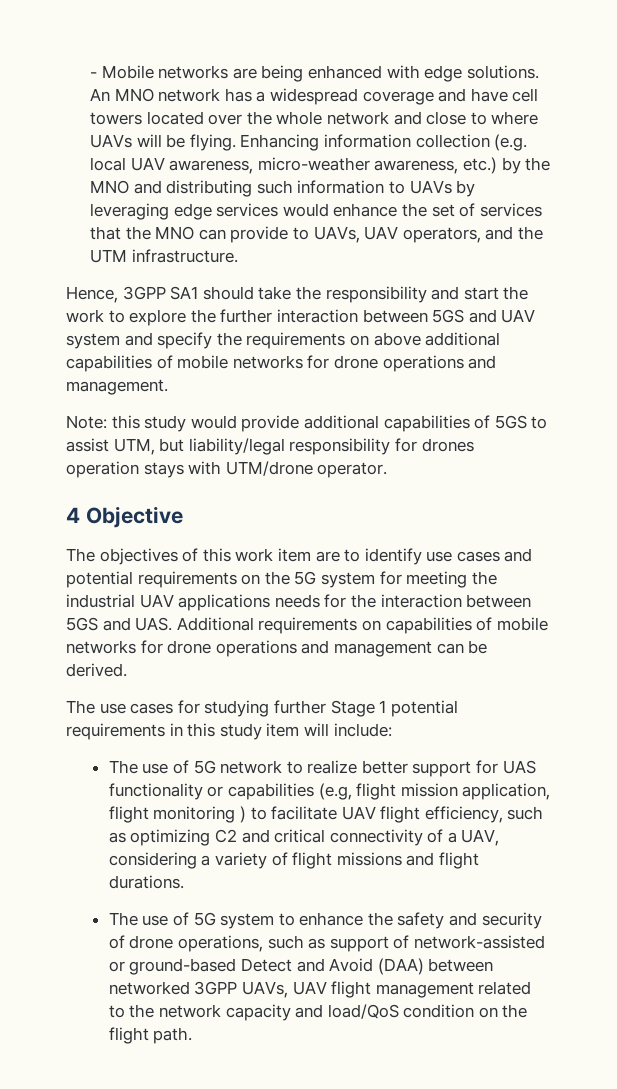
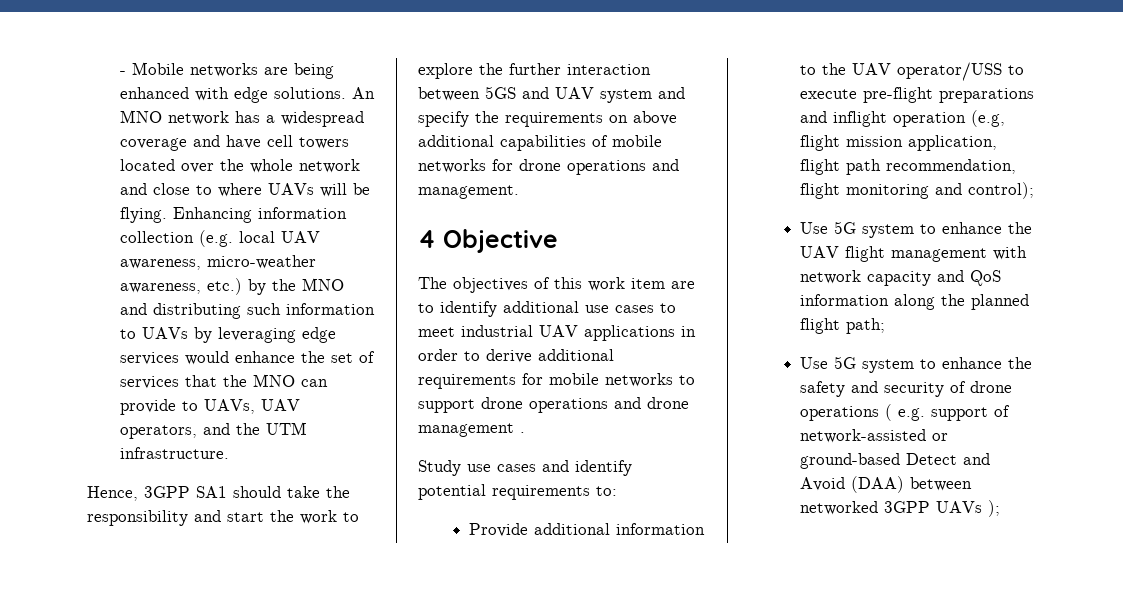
[66,415,548,432] [66,438,474,455] [66,461,388,478] // Note: this study would provide additional capabilities of 5GS to assist UTM, but liability/legal responsibility for drones operation stays with UTM/drone operator. -> (519, 192) none
(422, 556) none -> [503,301,676,313] [418,325,696,341] [418,349,614,363] [418,373,695,389] [418,397,689,413] [418,423,525,437] [418,460,461,476] additional use cases to meet industrial UAV applications in order to derive additional requirements for mobile networks to support drone operations and drone management . // Study
[66,571,497,588] [66,594,532,611] [66,617,548,634] [66,640,488,657] [66,663,127,677] [66,700,458,717] [66,723,392,740] [108,760,536,777] [108,783,314,800] potential requirements on the 5G system for meeting the industrial UAV applications needs for the interaction between 5GS and UAS. Additional requirements on capabilities of mobile networks for drone operations and management can be derived. // The use cases for studying further Stage 1 potential requirements in this study item will include: // The use of 5G network to realize better support for UAS functionality or capabilities -> [575,460,632,476] [418,484,617,500] [468,523,705,537] [799,62,1024,81] [799,87,1034,103] [799,111,966,127] identify potential requirements to: // Provide additional information to the UAV operator/USS to execute pre-flight preparations and inflight operation
[153,806,544,823] [108,829,500,846] [108,852,479,869] [108,875,184,889] [108,912,189,926] monitoring ) to facilitate UAV flight efficiency, such as optimizing C2 and critical connectivity of a UAV, considering a variety of flight missions and flight durations. // The use of -> [845,159,1016,175] [799,182,1034,199] [799,221,1032,238] [799,246,1027,262] [799,270,1001,286] [799,294,1029,310] [799,318,885,334] [799,357,828,369] path recommendation, flight monitoring and control); // Use 5G system to enhance the UAV flight management with network capacity and QoS information along the planned flight path; // Use
[177,935,326,952] operations, such as -> [799,404,925,421] operations ( e.g.
[241,981,532,998] [108,1004,528,1021] [108,1027,193,1044] UAVs, UAV flight management related to the network capacity and load/QoS condition on the flight path. -> [935,500,1000,517] UAVs );

